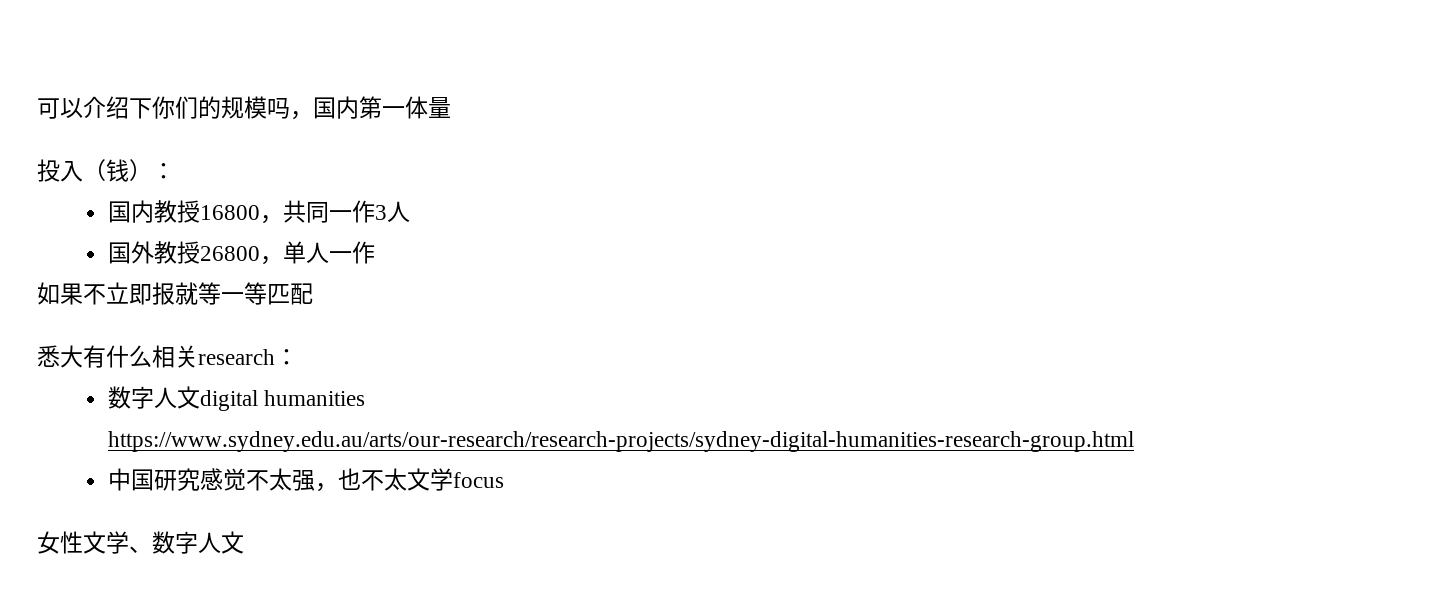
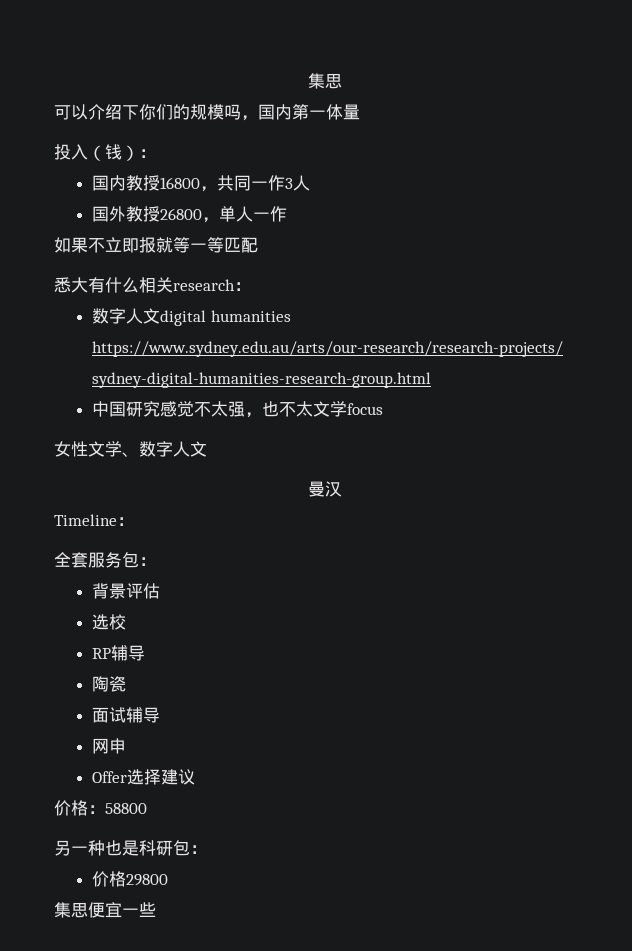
(37, 108) none -> [307,73,342,89] 集思 //
(244, 542) none -> [307,481,342,497] [54,514,134,526] [54,552,156,568] [92,583,161,599] [92,614,127,630] [92,645,146,661] [92,676,127,692] [92,707,161,723] [92,738,127,754] [92,769,196,785] [54,800,147,816] [54,840,207,856] [92,871,169,887] [54,902,156,918] // 曼汉 // Timeline： // 全套服务包： // 背景评估 // 选校 // RP辅导 // 陶瓷 // 面试辅导 // 网申 // Offer选择建议 // 价格：58800 // 另一种也是科研包： // 价格29800 // 集思便宜一些

